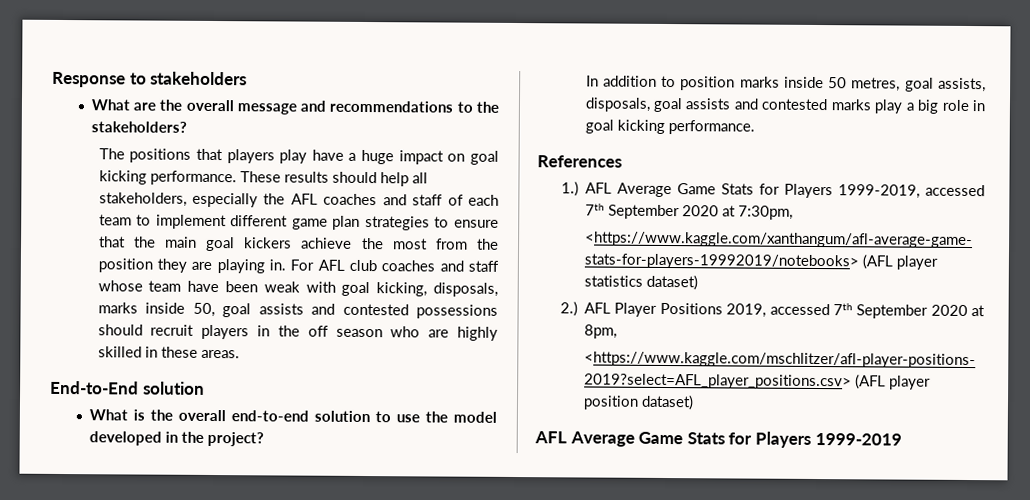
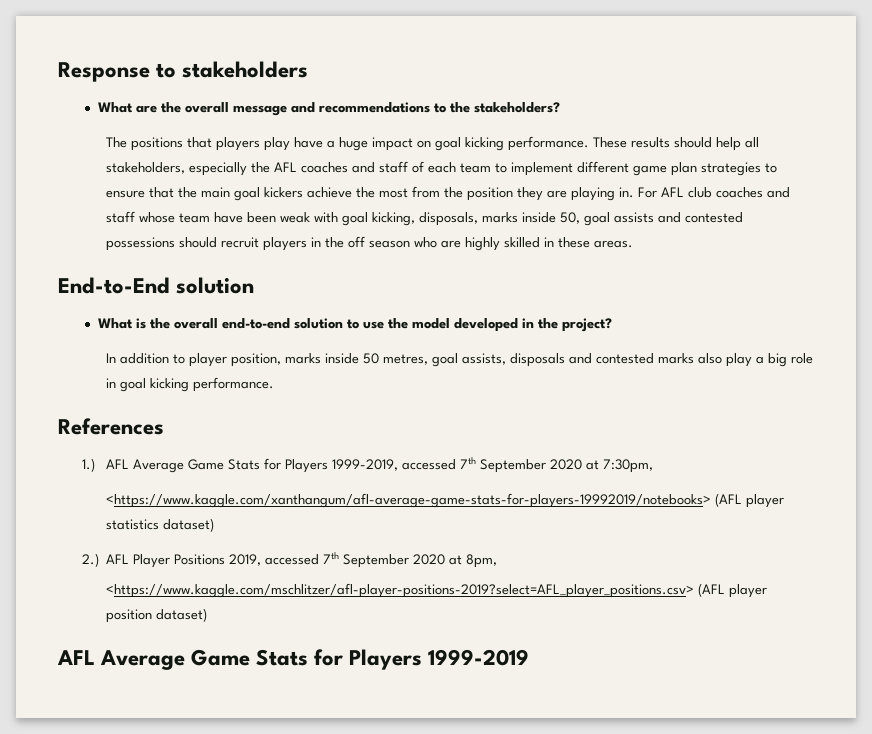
[680,76,736,91] position -> [188,353,281,367] player position,
[584,97,732,113] disposals, goal assists -> [509,353,565,367] disposals
(872, 105) none -> [697,353,722,364] also

